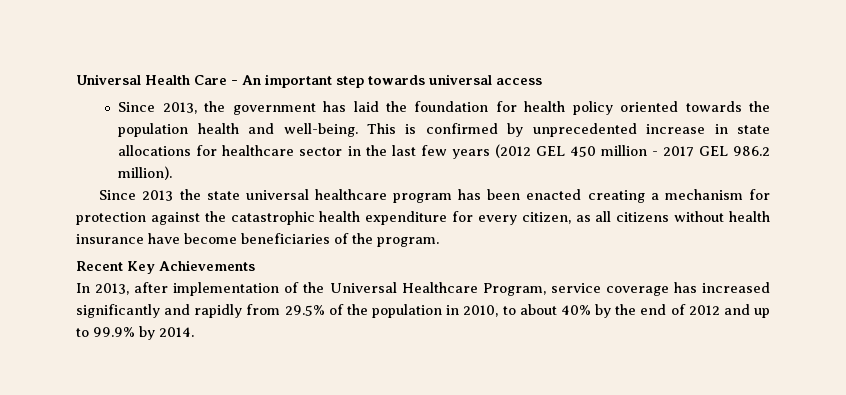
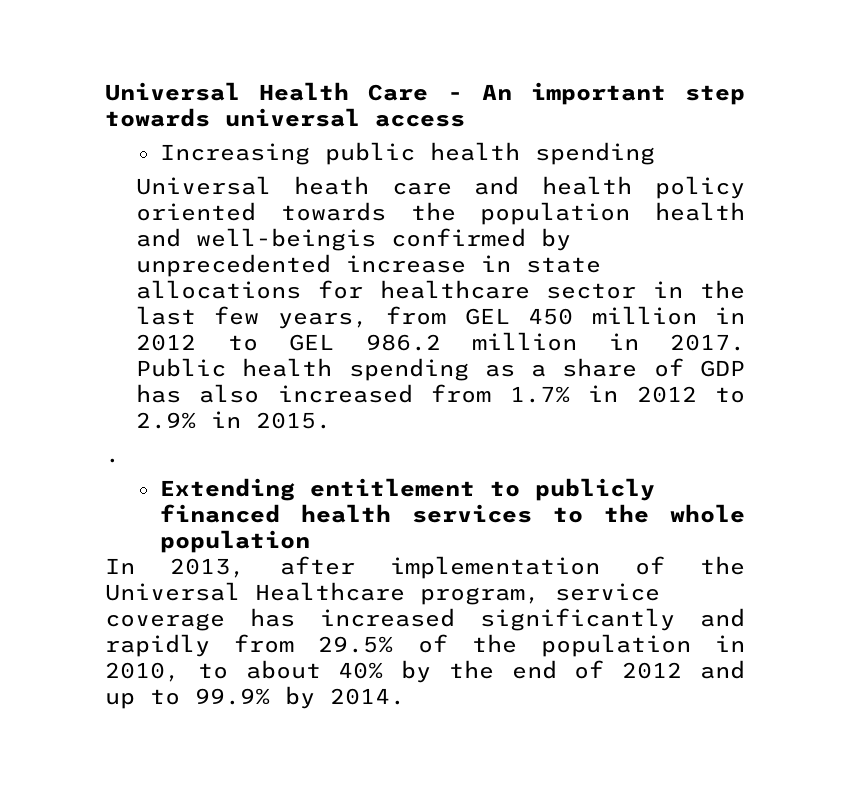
[118,101,517,115] Since 2013, the government has laid the foundation for -> [159,142,655,165] [136,176,520,195] Increasing public health spending // Universal heath care and
[283,123,417,137] well-being. This is -> [196,228,377,251] well-beingis
[451,144,531,159] years (2012 -> [277,306,447,329] years, from
[651,146,771,157] [118,166,173,180] [99,189,771,203] [76,211,770,225] [76,233,439,247] [76,260,255,274] - 2017 GEL 986.2 million). // Since 2013 the state universal healthcare program has been enacted creating a mechanism for protection against the catastrophic health expenditure for every citizen, as all citizens without health insurance have become beneficiaries of the program. // Recent Key Achievements -> [715,307,745,324] [136,332,745,351] [136,358,745,381] [136,384,745,403] [136,411,332,429] [105,458,120,463] [159,478,655,501] [159,504,745,523] [159,530,310,553] in 2012 to GEL 986.2 million in 2017. Public health spending as a share of GDP has also increased from 1.7% in 2012 to 2.9% in 2015. // . // Extending entitlement to publicly financed health services to the whole population
[482,283,546,296] Program, -> [420,587,540,605] program,

